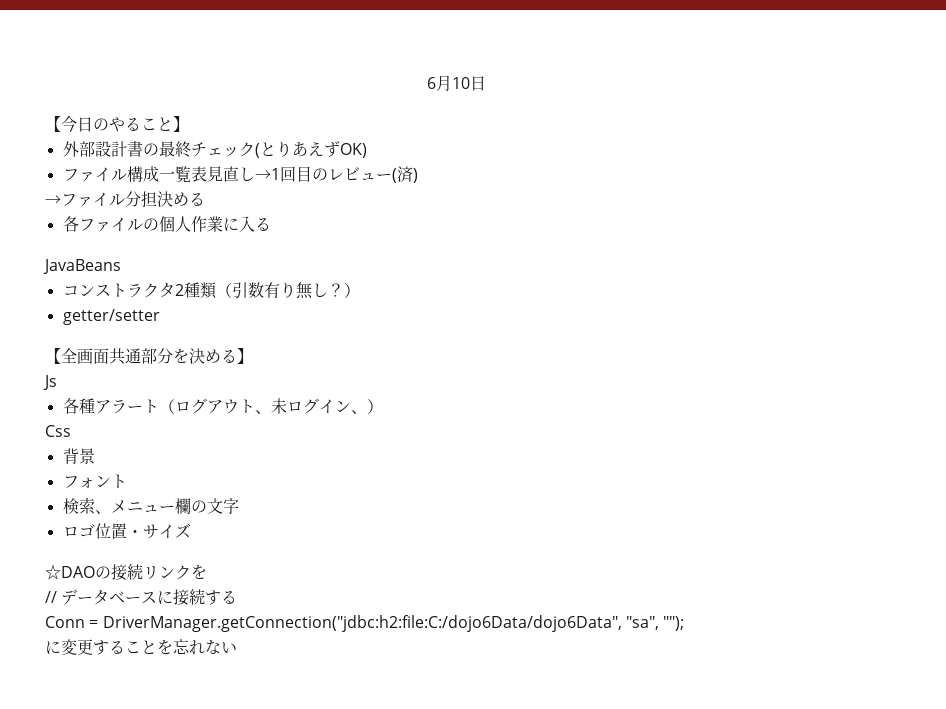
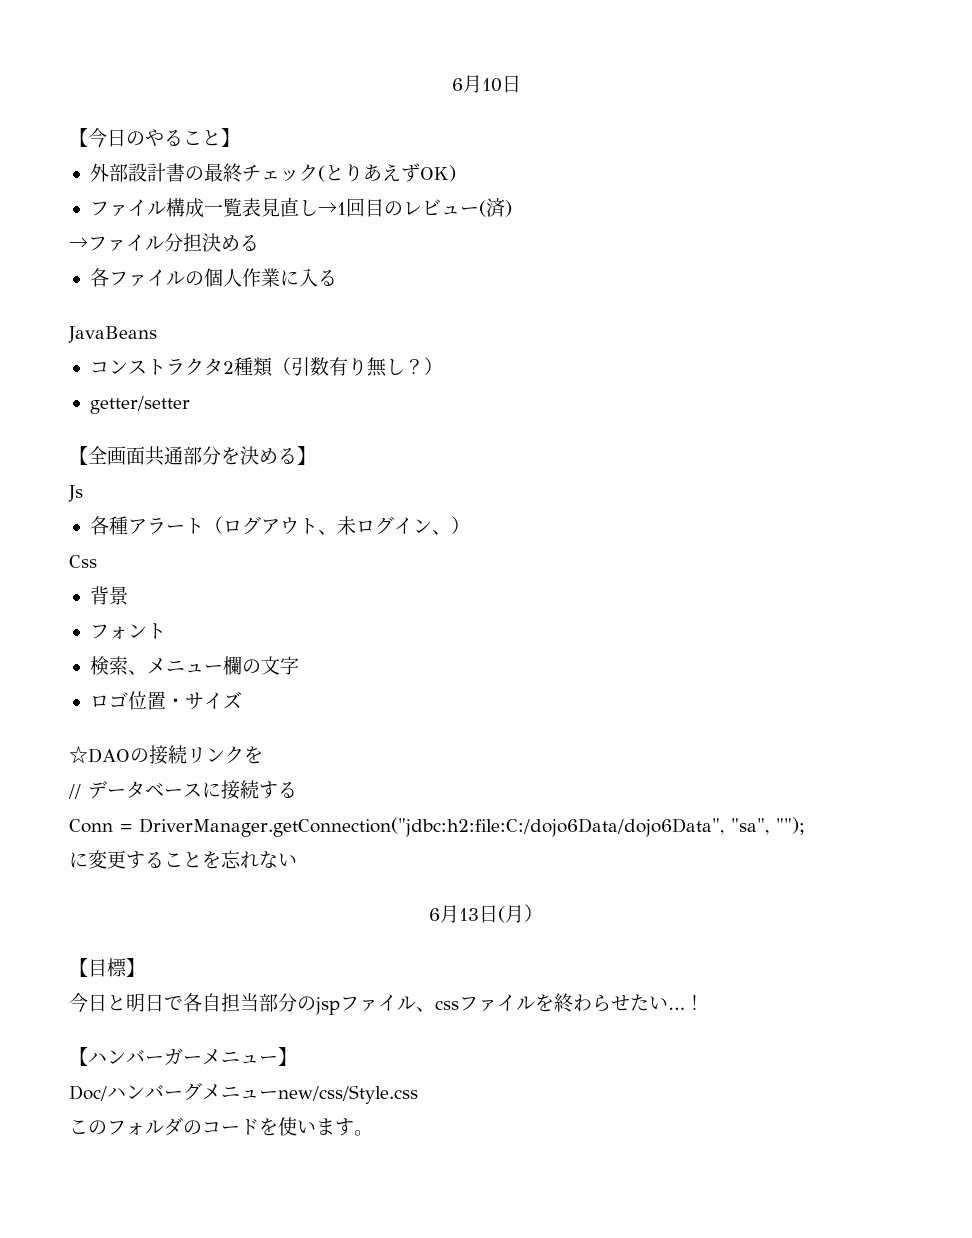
(237, 647) none -> [429,904,543,923] [69,958,145,977] [69,993,704,1015] [69,1047,297,1066] [69,1082,418,1104] [69,1117,373,1136] // 6月13日(月） // 【目標】 // 今日と明日で各自担当部分のjspファイル、cssファイルを終わらせたい…！ // 【ハンバーガーメニュー】 // Doc/ハンバーグメニューnew/css/Style.css // このフォルダのコードを使います。

